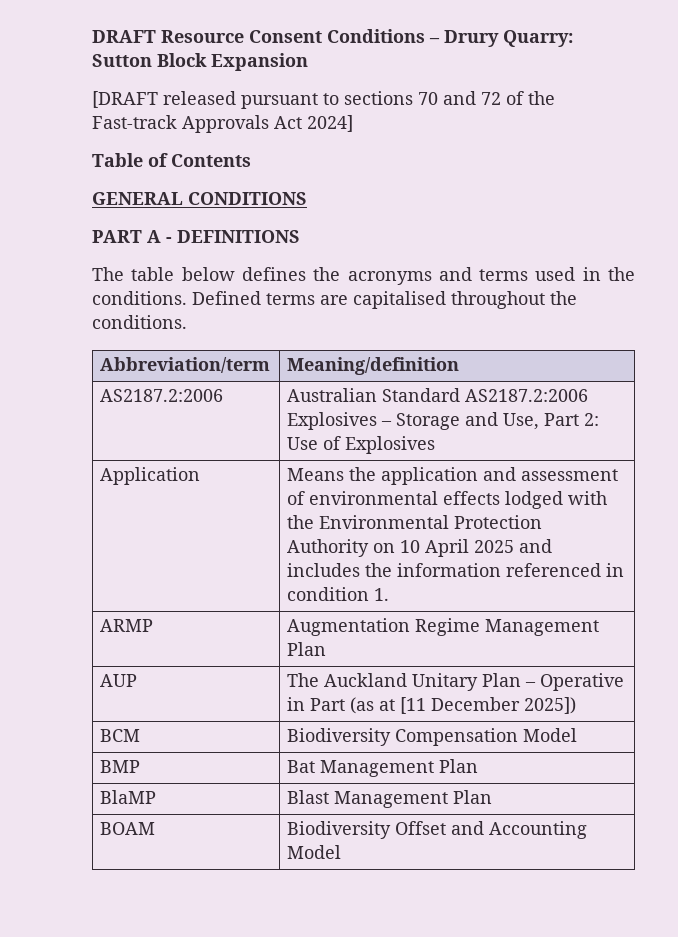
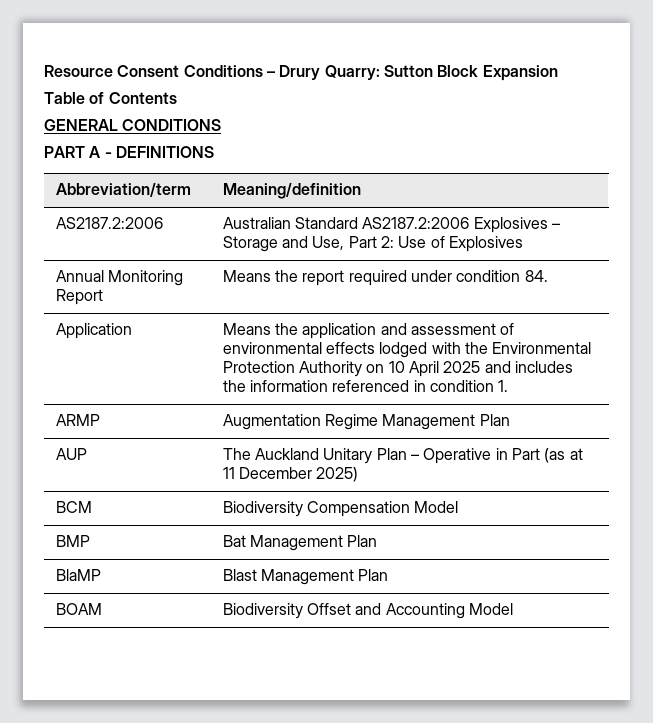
[92,30,156,43] DRAFT -> (44, 71) none
[92,91,555,109] [92,115,353,133] // [DRAFT released pursuant to sections 70 and 72 of the Fast-track Approvals Act 2024] -> (558, 73) none
[92,267,635,285] [92,291,577,309] [92,315,187,329] // The table below defines the acronyms and terms used in the conditions. Defined terms are capitalised throughout the conditions. -> (214, 152) none
(436, 445) none -> [55,270,184,286] [55,289,103,305] [222,270,548,286] // Annual Monitoring Report | Means the report required under condition 84.
[400,697,577,714] [11 December 2025]) -> [222,467,359,482] 11 December 2025)

